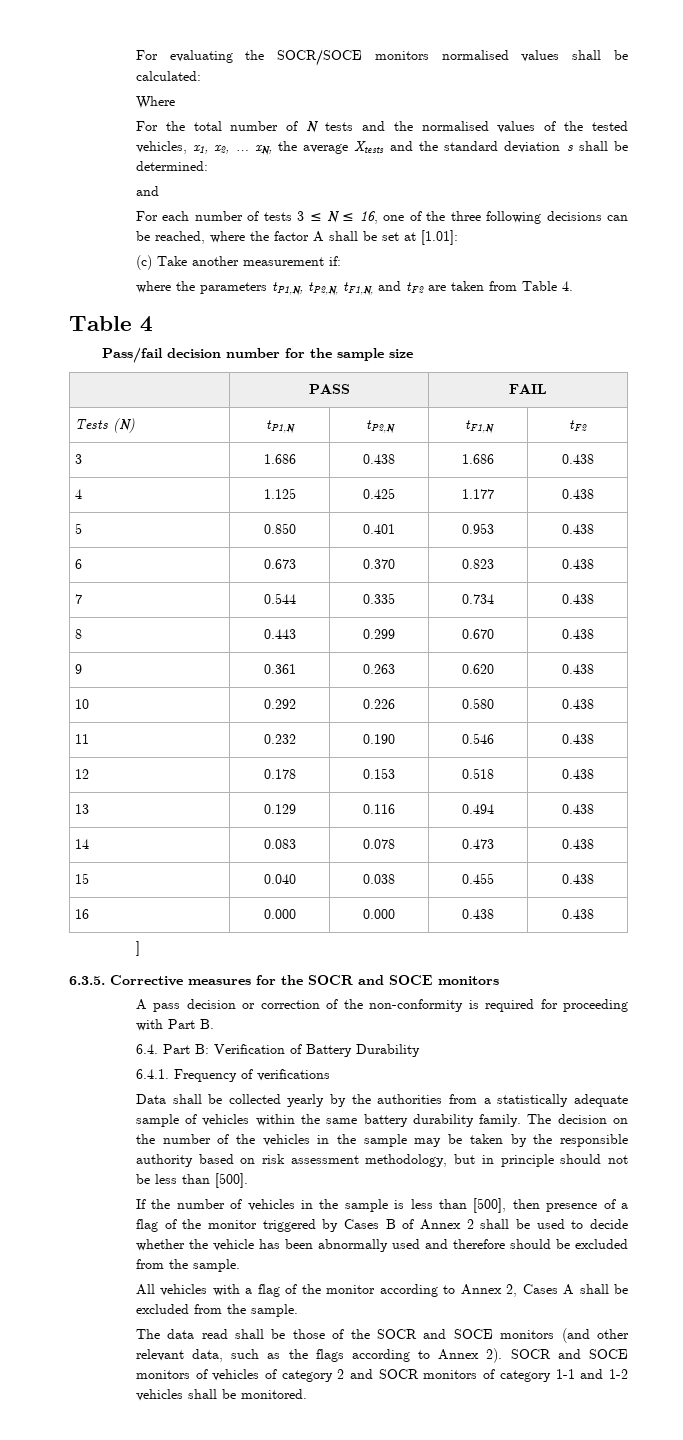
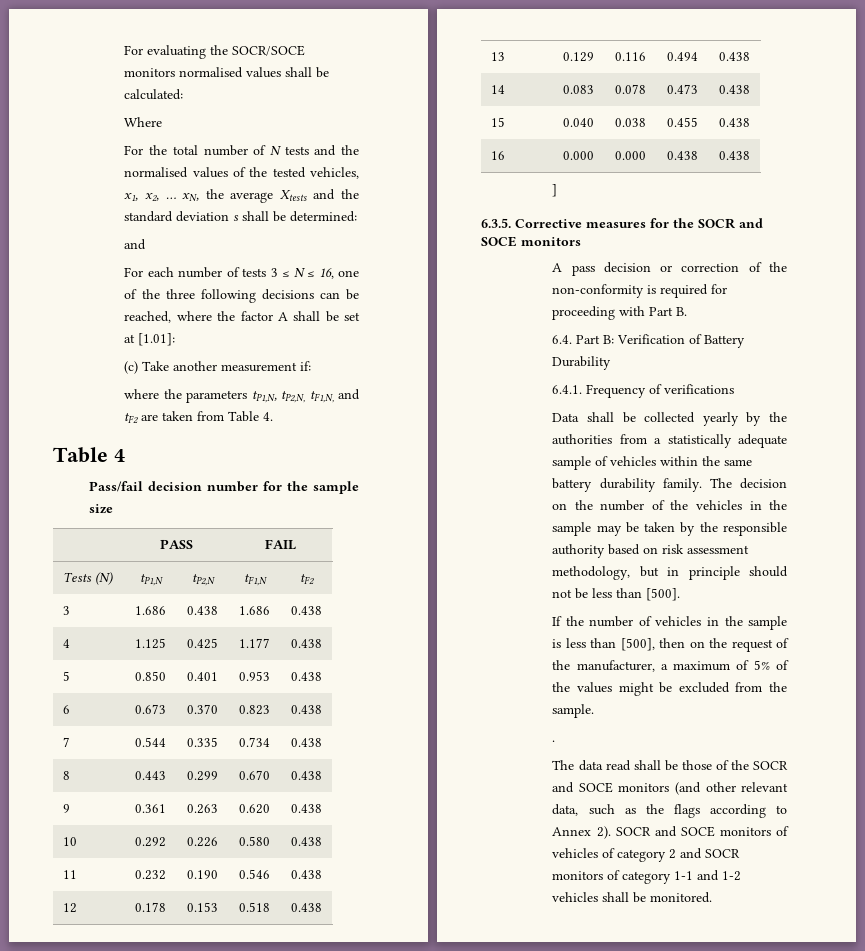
[546,1199,628,1212] [135,1219,628,1232] [135,1239,629,1252] [135,1259,240,1272] [135,1284,628,1297] [135,1304,298,1317] presence of a flag of the monitor triggered by Cases B of Annex 2 shall be used to decide whether the vehicle has been abnormally used and therefore should be excluded from the sample. // All vehicles with a flag of the monitor according to Annex 2, Cases A shall be excluded from the sample. -> [689,638,789,652] [552,660,789,672] [552,682,787,696] [552,704,595,718] [552,740,556,742] on the request of the manufacturer, a maximum of 5% of the values might be excluded from the sample. // .

